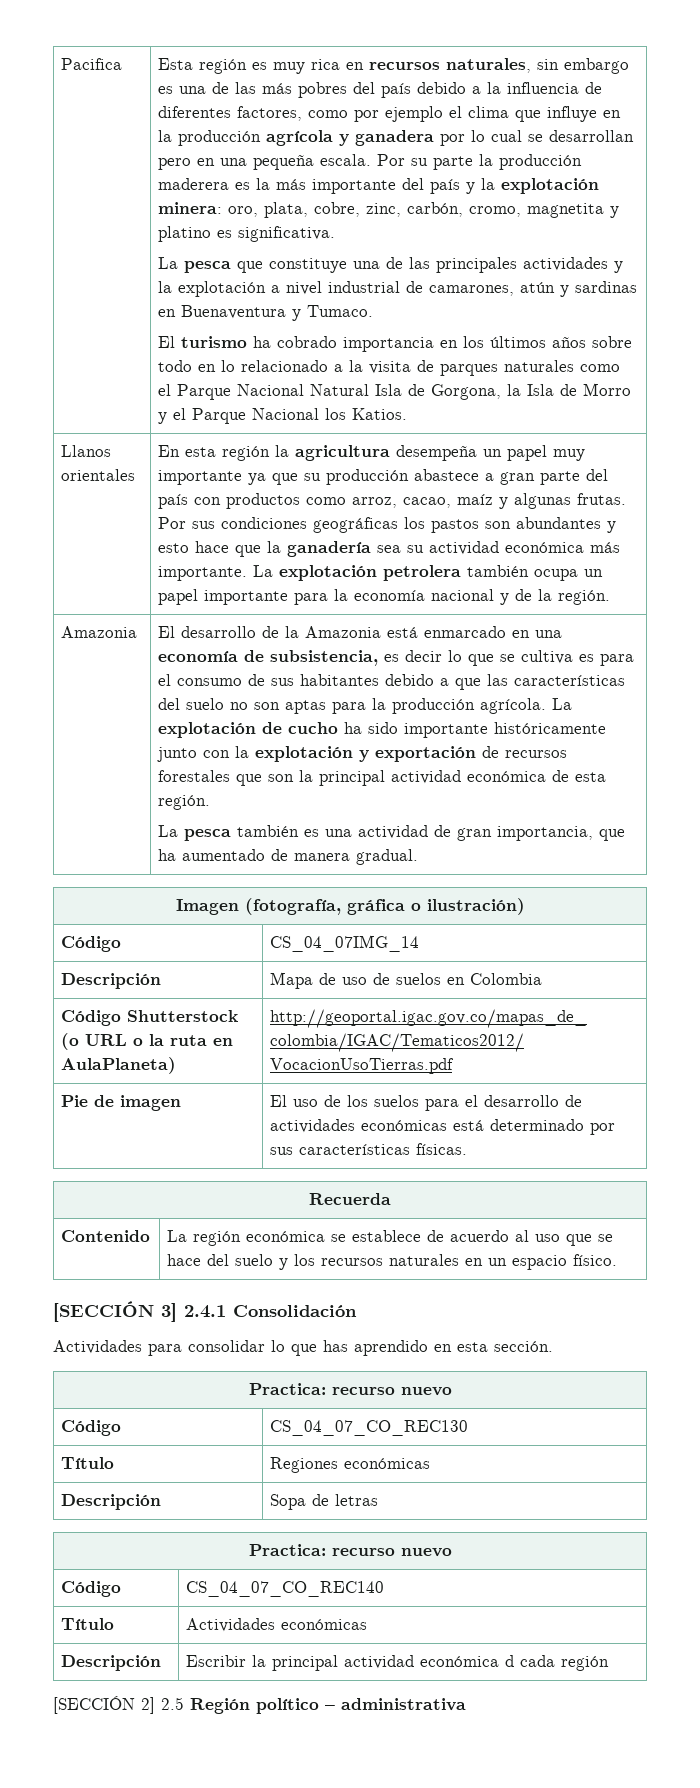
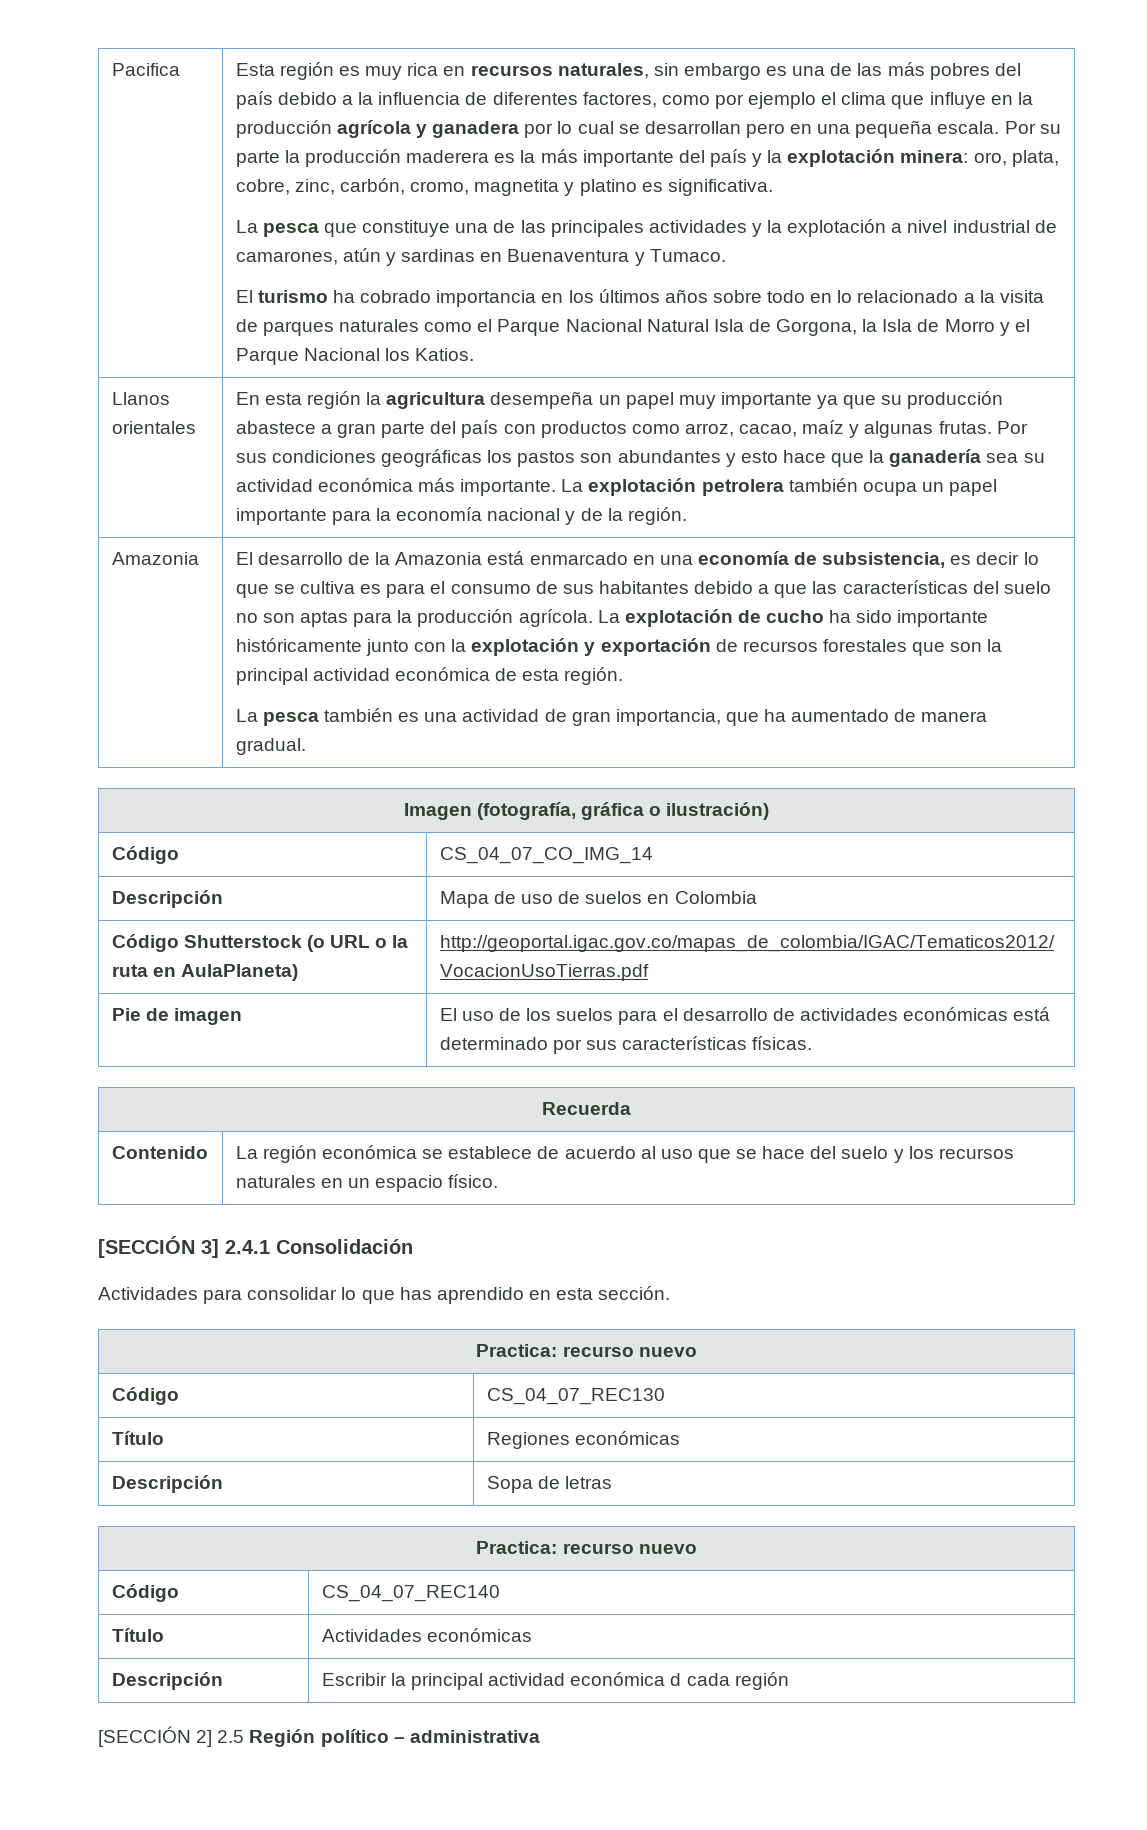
[270,935,420,952] CS_04_07IMG_14 -> [439,847,653,864] CS_04_07_CO_IMG_14
[270,1420,469,1436] CS_04_07_CO_REC130 -> [486,1388,665,1405] CS_04_07_REC130
[186,1581,385,1597] CS_04_07_CO_REC140 -> [321,1585,500,1602] CS_04_07_REC140

